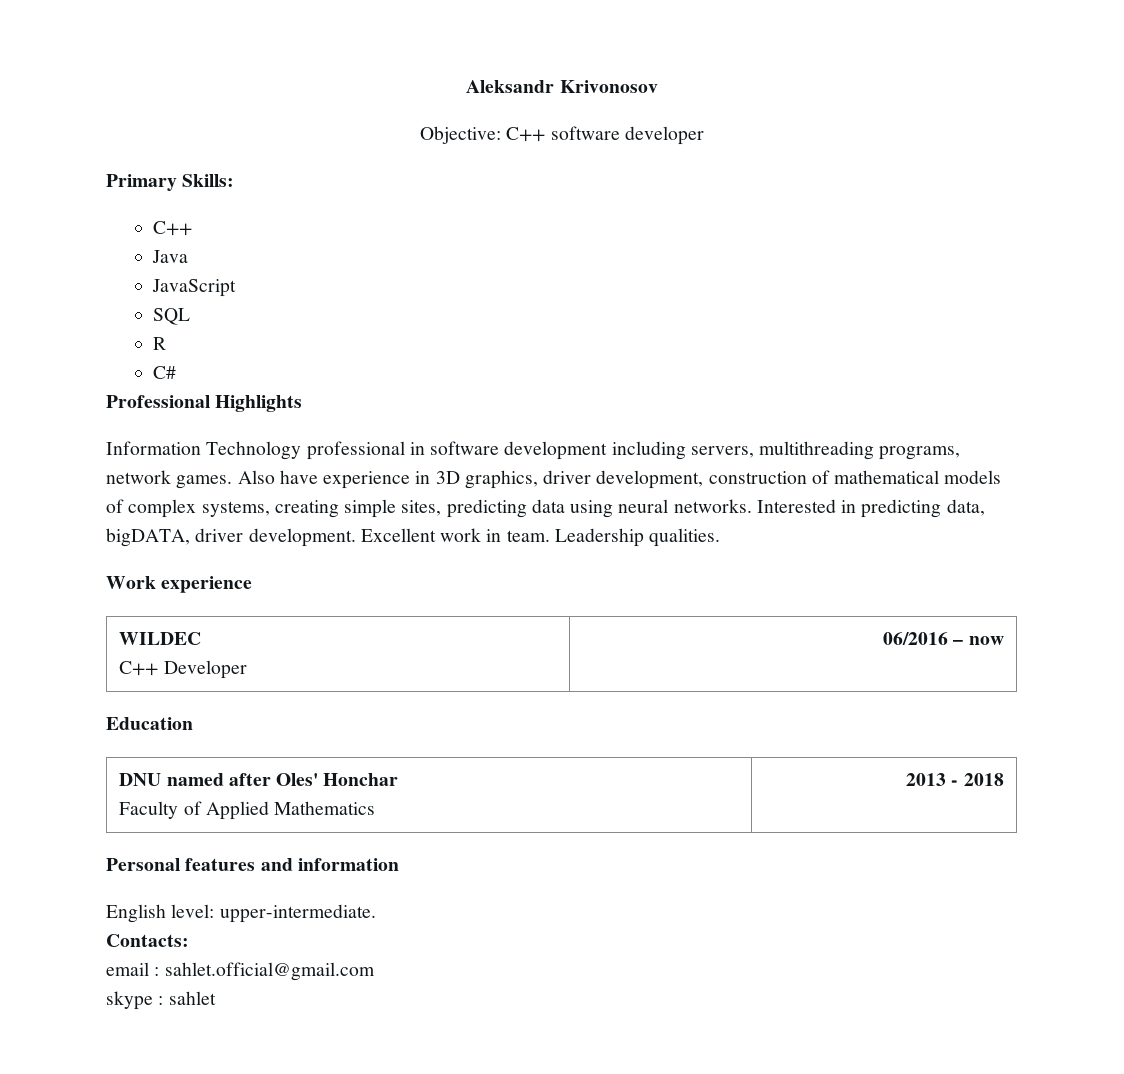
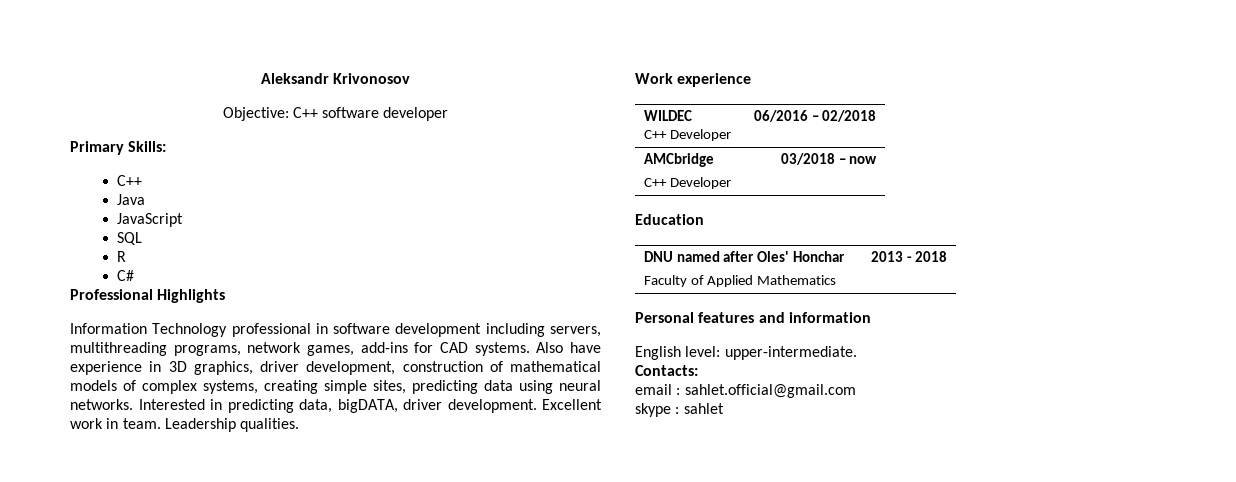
[176,475,233,489] games. -> [307,342,530,356] games, add-ins for CAD systems.
(964, 642) none -> [822,110,877,122] [643,153,714,167] [643,177,731,189] [780,153,846,165] 02/2018 // AMCbridge // С++ Developer | 03/2018 –

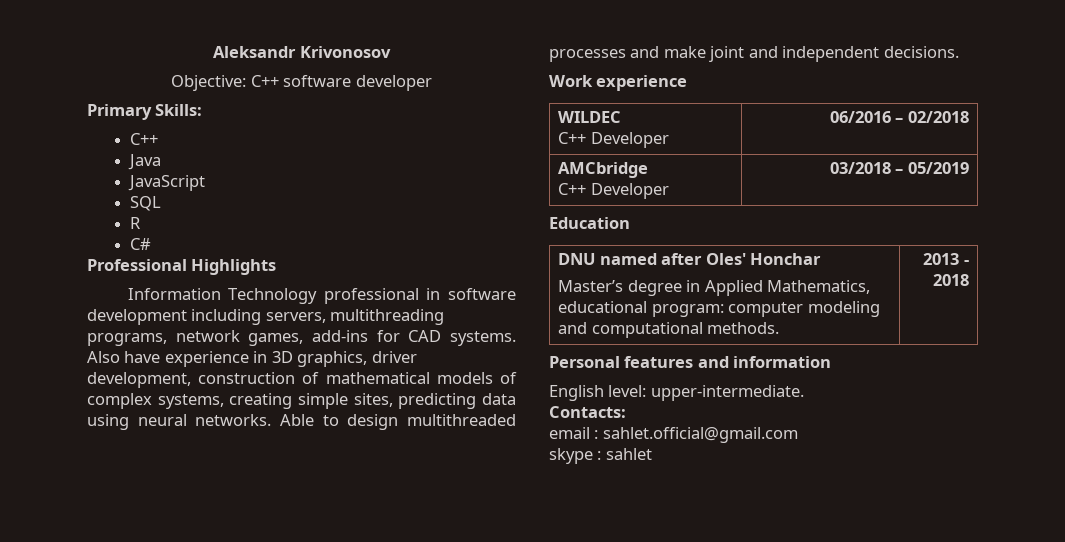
[138,399,602,413] [70,418,300,432] Interested in predicting data, bigDATA, driver development. Excellent work in team. Leadership qualities. -> [280,414,516,430] [549,46,959,62] Able to design multithreaded processes and make joint and independent decisions.
[849,156,878,164] now -> [907,162,969,174] 05/2019
[643,275,837,287] Faculty of Applied Mathematics -> [558,280,871,296] [558,301,880,317] [558,322,780,338] Master’s degree in Applied Mathematics, educational program: computer modeling and computational methods.

